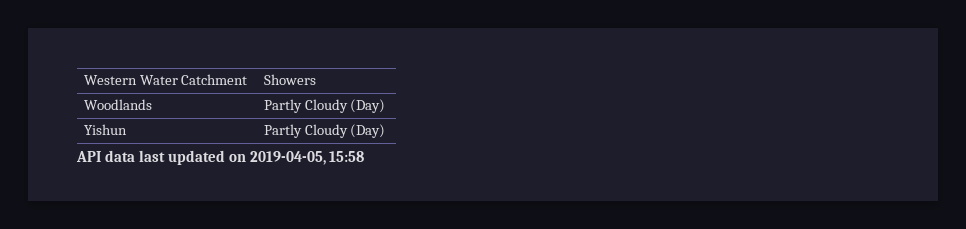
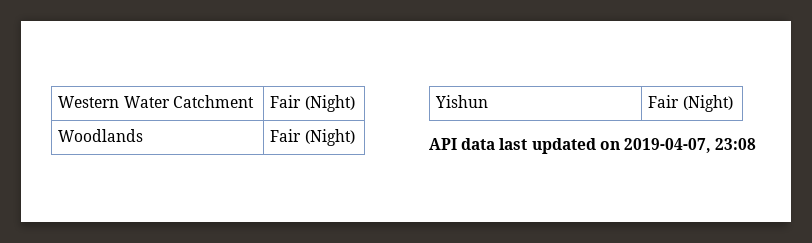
[263,74,316,85] Showers -> [270,95,355,112] Fair (Night)
[263,99,386,113] [83,124,127,135] [263,124,386,138] Partly Cloudy (Day) // Yishun | Partly Cloudy (Day) -> [270,129,355,146] [435,95,489,108] [648,95,733,112] Fair (Night) // Yishun | Fair (Night)
[249,151,365,165] 2019-04-05, 15:58 -> [623,138,757,153] 2019-04-07, 23:08

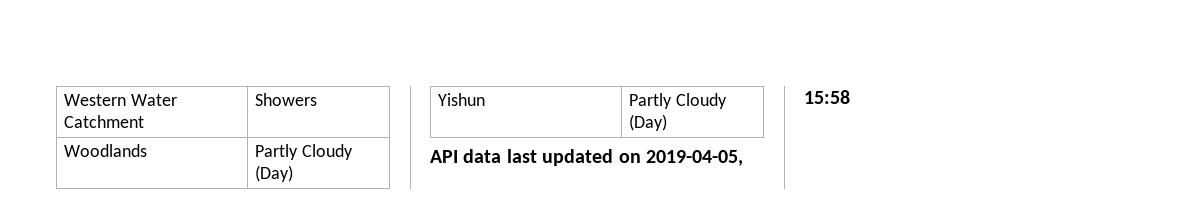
[270,95,355,112] Fair (Night) -> [255,93,318,106] Showers
[270,129,355,146] [435,95,489,108] [648,95,733,112] Fair (Night) // Yishun | Fair (Night) -> [255,144,354,160] [255,165,294,182] [438,93,486,106] [629,93,728,109] [629,114,668,131] Partly Cloudy (Day) // Yishun | Partly Cloudy (Day)
[623,138,757,153] 2019-04-07, 23:08 -> [646,150,743,166] [804,90,850,104] 2019-04-05, 15:58

